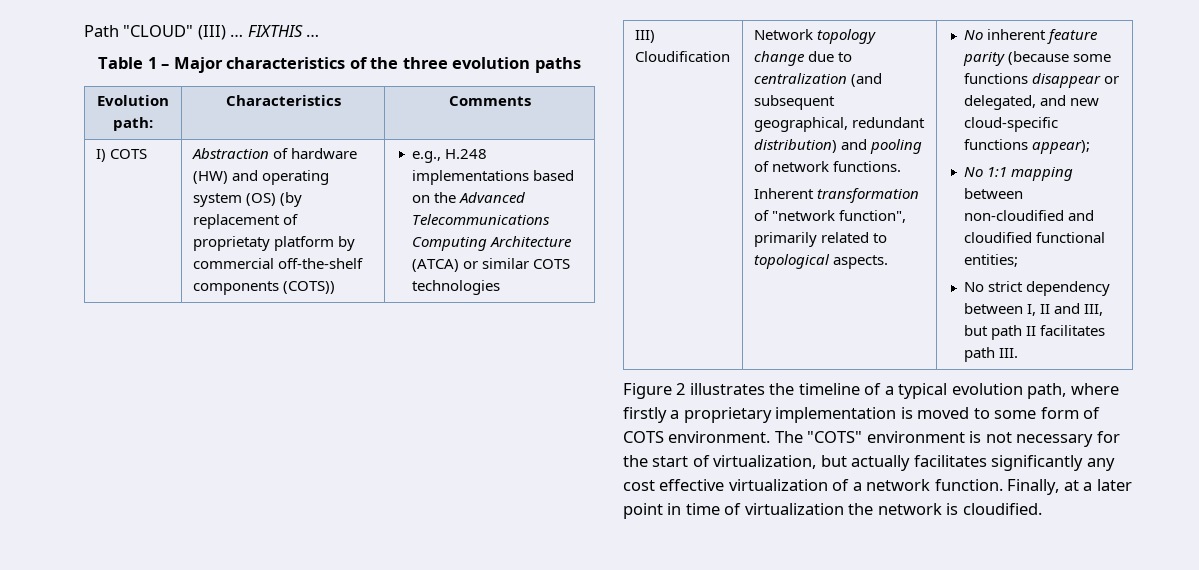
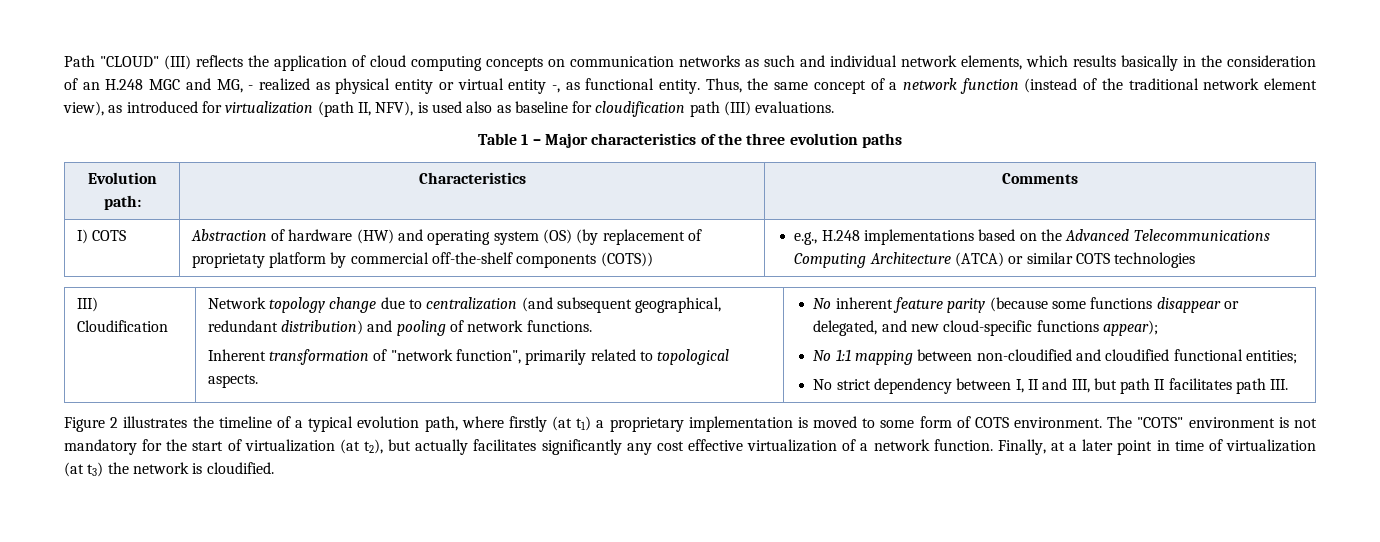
[230,25,320,37] … FIXTHIS … -> [196,55,1316,71] [64,78,1318,94] [63,101,835,117] reflects the application of cloud computing concepts on communication networks as such and individual network elements, which results basically in the consideration of an H.248 MGC and MG, - realized as physical entity or virtual entity -, as functional entity. Thus, the same concept of a network function (instead of the traditional network element view), as introduced for virtualization (path II, NFV), is used also as baseline for cloudification path (III) evaluations.
(667, 415) none -> [552,416,592,431] (at t1)
[1016,434,1094,447] necessary -> [64,439,137,455] mandatory
[713,455,817,469] virtualization, -> [244,439,383,454] virtualization (at t2),
(844, 509) none -> [64,462,104,477] (at t3)

